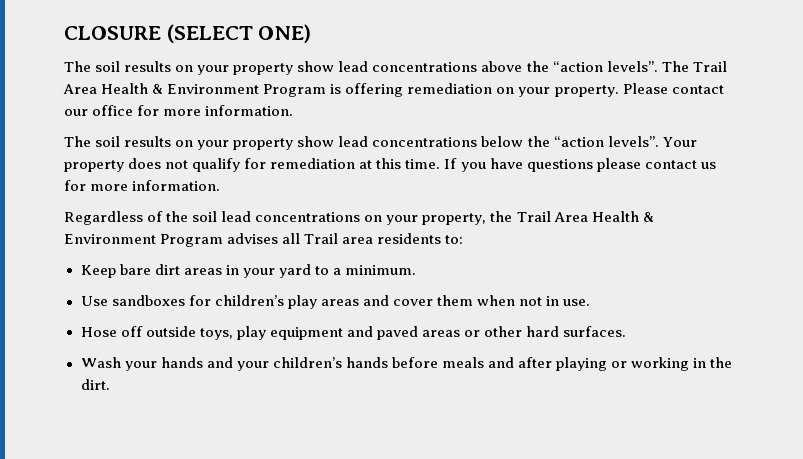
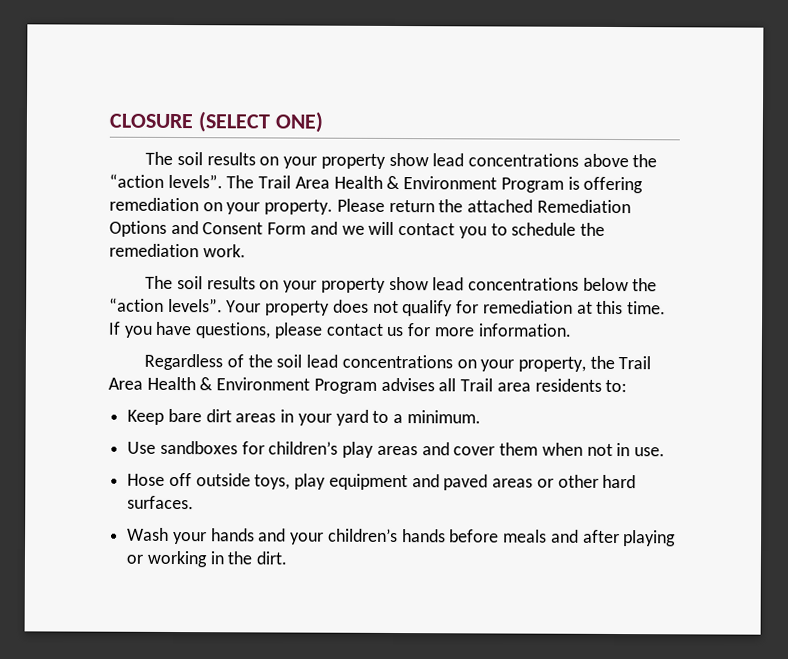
[671,85,724,94] [64,105,294,116] contact our office for more information. -> [388,199,631,214] [109,220,605,239] [109,243,246,258] return the attached Remediation Options and Consent Form and we will contact you to schedule the remediation work.
[526,159,593,172] questions -> [195,322,272,339] questions,

